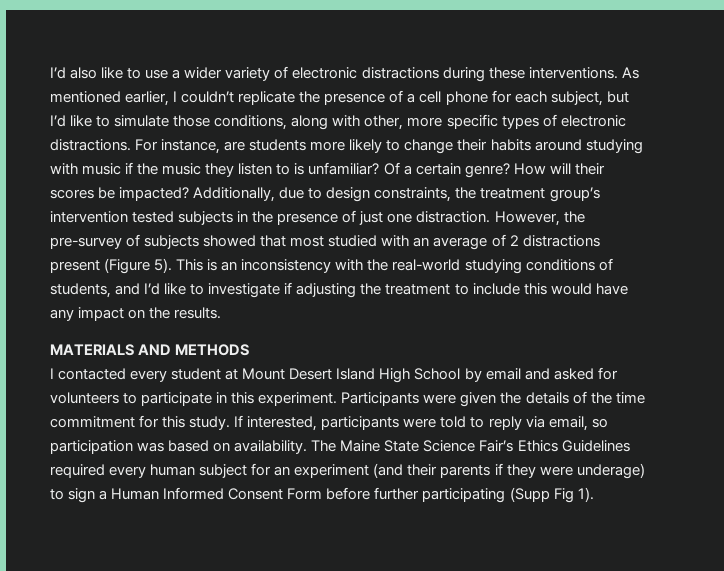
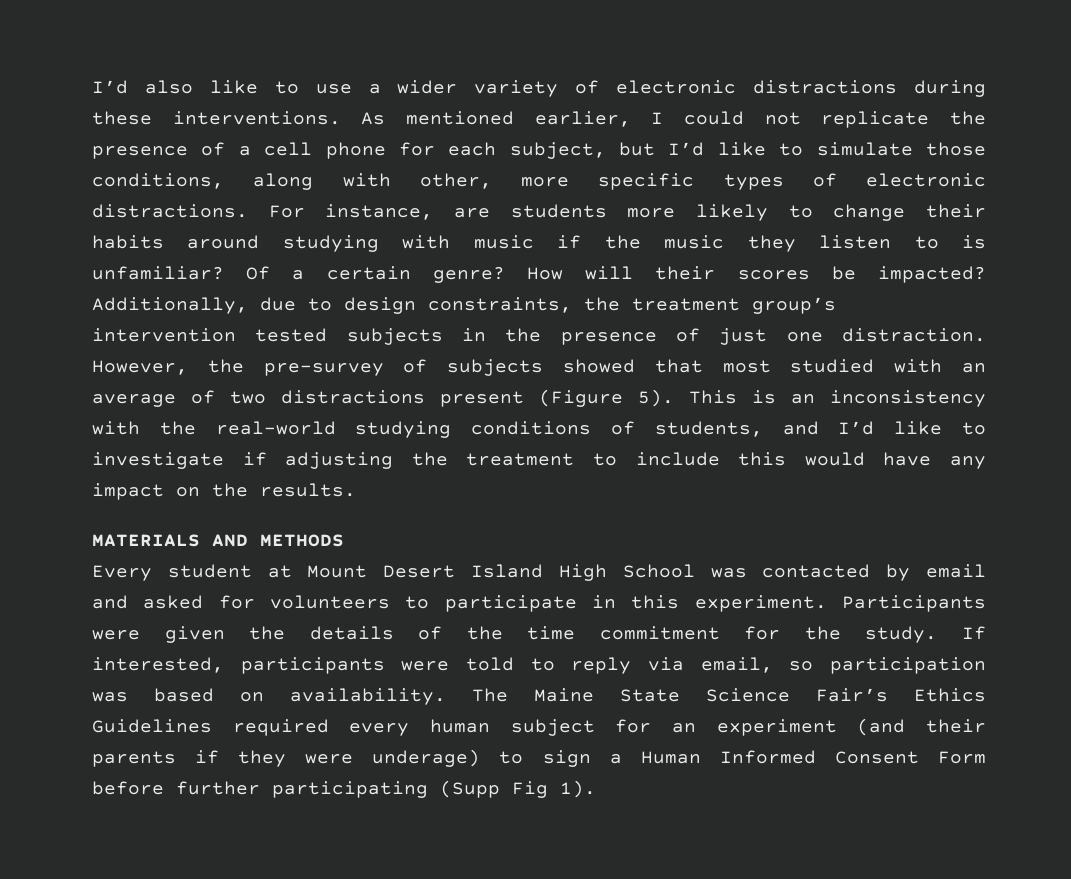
[181,91,235,103] couldn’t -> [684,111,801,125] could not
[509,235,519,246] 2 -> [230,391,266,404] two
[50,368,168,382] I contacted every -> [92,565,152,581] Every
(461, 374) none -> [710,564,871,578] was contacted
[162,416,186,428] this -> [804,626,841,640] the

